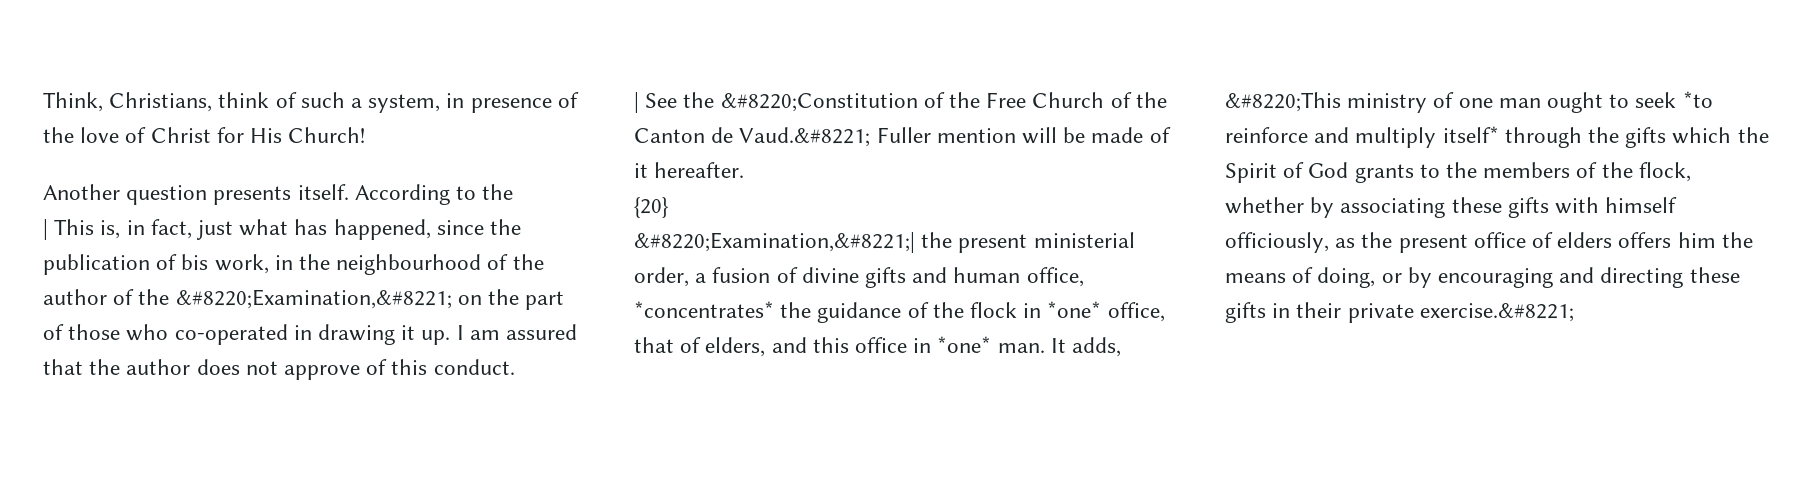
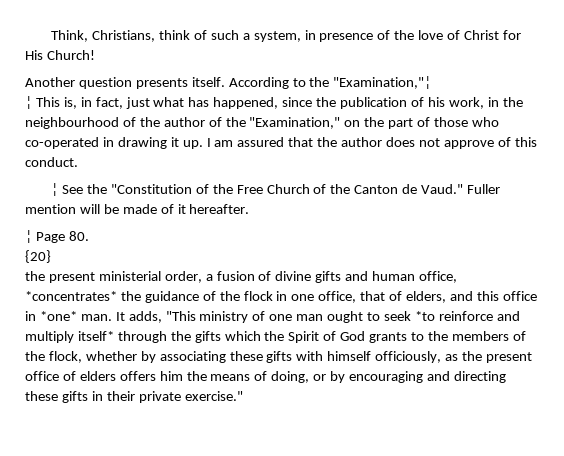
[43,219,48,240] // | -> [333,76,432,89] [25,96,32,109] "Examination,"¦ // ¦
[181,254,209,270] bis -> [427,97,445,107] his
[175,289,452,309] &#8220;Examination,&#8221; -> [249,117,341,129] "Examination,"
[634,92,639,113] | -> [51,183,59,196] ¦
[720,93,918,112] &#8220;Constitution -> [110,184,192,194] "Constitution
[739,127,871,147] Vaud.&#8221; -> [421,184,464,194] Vaud."
(745, 170) none -> [25,230,89,243] // ¦ Page 80.
[634,232,915,253] &#8220;Examination,&#8221;| -> (51, 256) none
[1047,301,1102,318] *one* -> [291,294,315,301] one
[1225,92,1341,112] &#8220;This -> [165,311,196,321] "This
[1419,303,1574,322] exercise.&#8221; -> [184,391,243,401] exercise."

